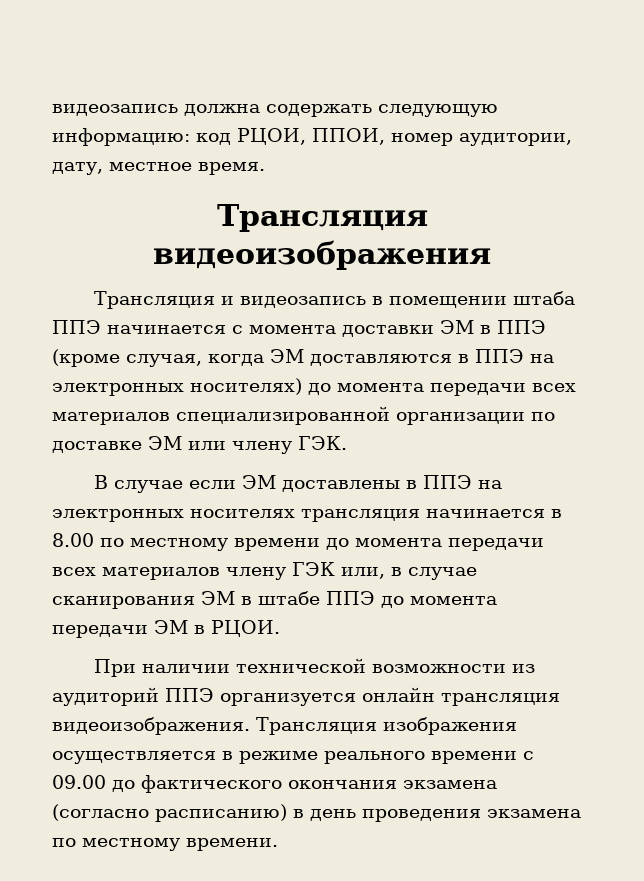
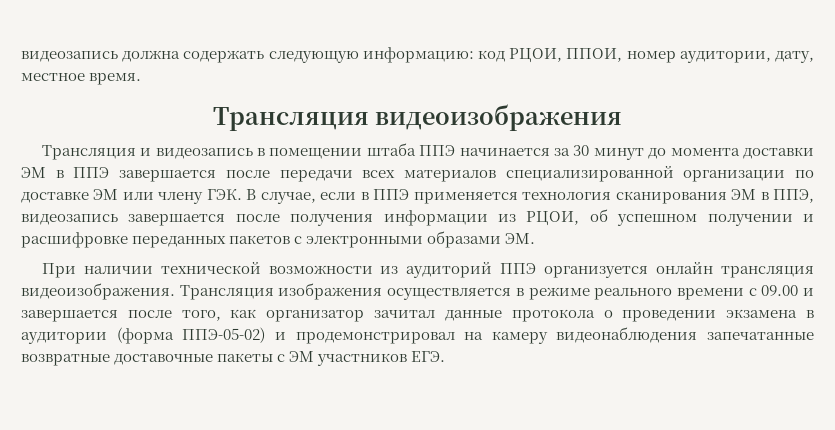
[232,325,243,334] с -> [554,145,667,160] за 30 минут до
[52,349,554,367] [52,378,424,396] (кроме случая, когда ЭМ доставляются в ППЭ на электронных носителях) до момента -> [119,170,270,182] завершается после
[94,475,503,493] [52,509,562,522] [52,533,544,551] [52,562,477,580] [52,591,497,609] [52,620,280,638] // В случае если ЭМ доставлены в ППЭ на электронных носителях трансляция начинается в 8.00 по местному времени до момента передачи всех материалов члену ГЭК или, в случае сканирования ЭМ в штабе ППЭ до момента передачи ЭМ в РЦОИ. -> [246,189,814,204] [21,209,814,226] [21,231,536,248] В случае, если в ППЭ применяется технология сканирования ЭМ в ППЭ, видеозапись завершается после получения информации из РЦОИ, об успешном получении и расшифровке переданных пакетов с электронными образами ЭМ.
[112,775,497,793] [52,804,581,822] [52,838,278,851] до фактического окончания экзамена (согласно расписанию) в день проведения экзамена по местному времени. -> [803,288,815,296] [21,309,815,322] [21,327,814,344] [21,351,446,366] и завершается после того, как организатор зачитал данные протокола о проведении экзамена в аудитории (форма ППЭ-05-02) и продемонстрировал на камеру видеонаблюдения запечатанные возвратные доставочные пакеты с ЭМ участников ЕГЭ.

